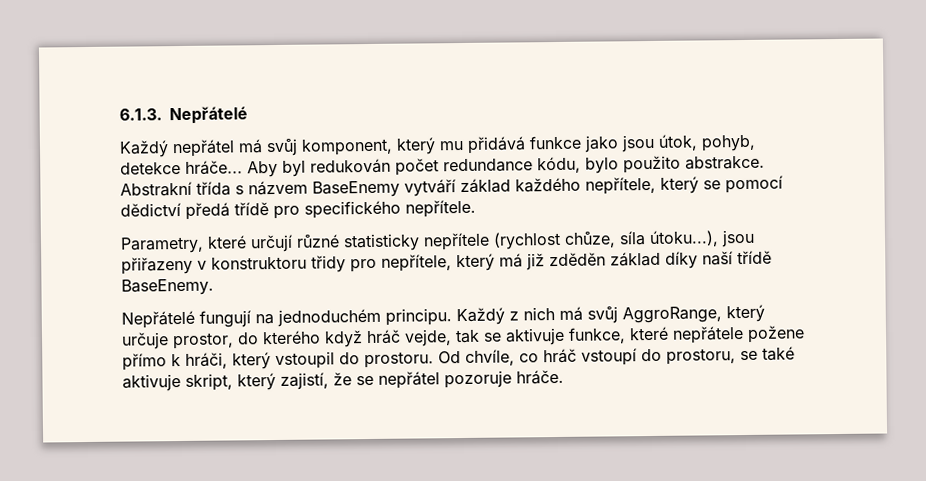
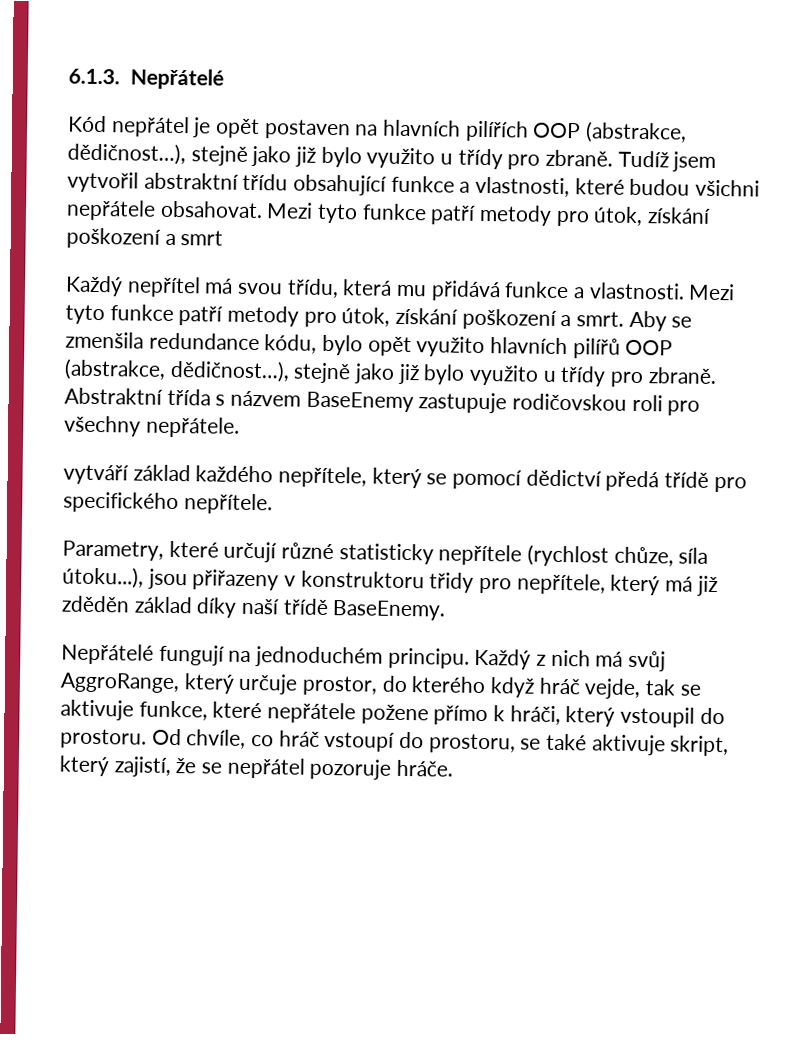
[119,134,756,158] [120,155,765,178] [120,180,400,198] Každý nepřátel má svůj komponent, který mu přidává funkce jako jsou útok, pohyb, detekce hráče... Aby byl redukován počet redundance kódu, bylo použito abstrakce. Abstrakní třída s názvem BaseEnemy -> [68,115,688,144] [67,142,717,172] [67,171,761,198] [66,199,712,227] [66,227,224,249] [65,275,736,302] [65,304,693,332] [65,331,674,359] [64,358,717,388] [64,387,701,416] [64,415,240,438] Kód nepřátel je opět postaven na hlavních pilířích OOP (abstrakce, dědičnost…), stejně jako již bylo využito u třídy pro zbraně. Tudíž jsem vytvořil abstraktní třídu obsahující funkce a vlastnosti, které budou všichni nepřátele obsahovat. Mezi tyto funkce patří metody pro útok, získání poškození a smrt // Každý nepřítel má svou třídu, která mu přidává funkce a vlastnosti. Mezi tyto funkce patří metody pro útok, získání poškození a smrt. Aby se zmenšila redundance kódu, bylo opět využito hlavních pilířů OOP (abstrakce, dědičnost…), stejně jako již bylo využito u třídy pro zbraně. Abstraktní třída s názvem BaseEnemy zastupuje rodičovskou roli pro všechny nepřátele. //

